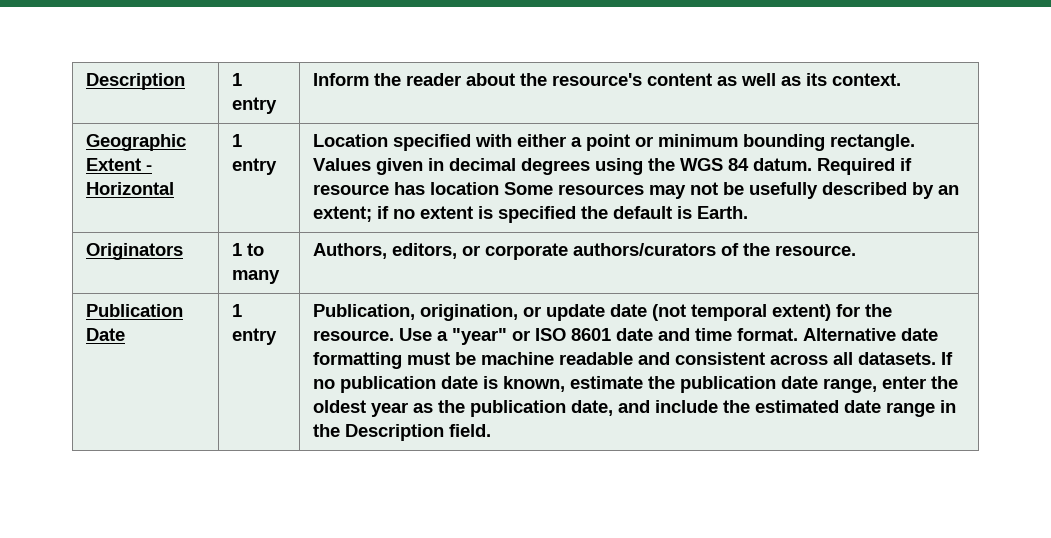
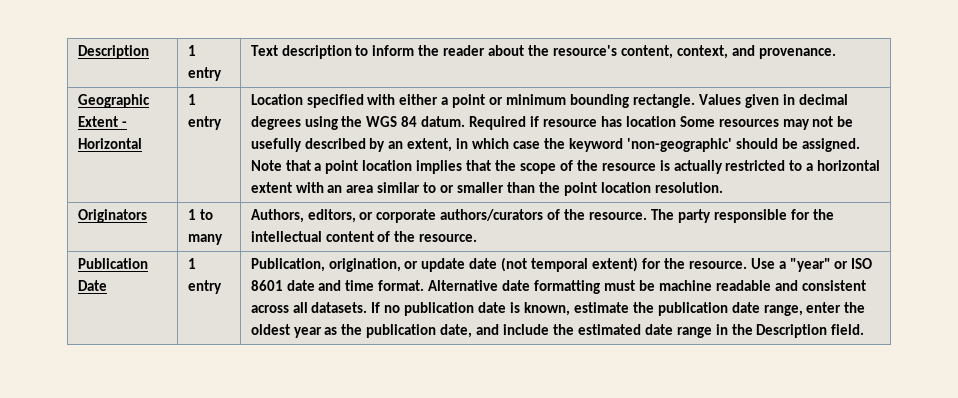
[312,73,369,86] Inform -> [250,45,415,59] Text description to inform
[646,73,901,86] content as well as its context. -> [620,45,836,59] content, context, and provenance.
[312,206,748,223] extent; if no extent is specified the default is Earth. -> [407,138,860,152] [250,160,881,174] [250,182,723,196] extent, in which case the keyword 'non-geographic' should be assigned. Note that a point location implies that the scope of the resource is actually restricted to a horizontal extent with an area similar to or smaller than the point location resolution.
(856, 250) none -> [650,209,834,223] [250,231,478,242] The party responsible for the intellectual content of the resource.

